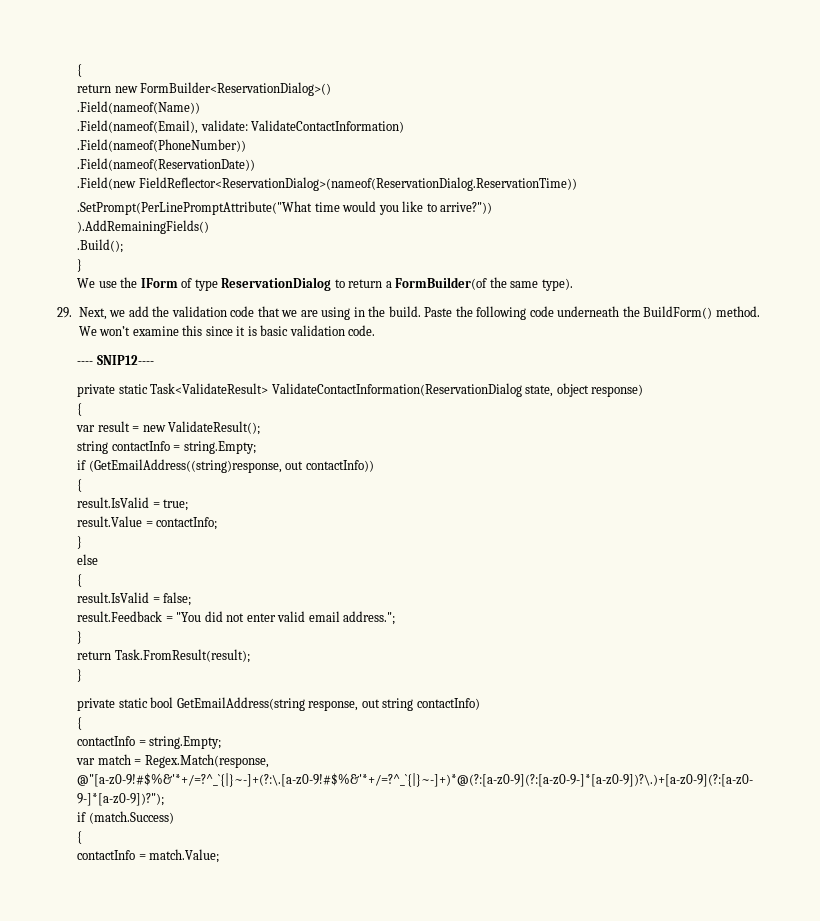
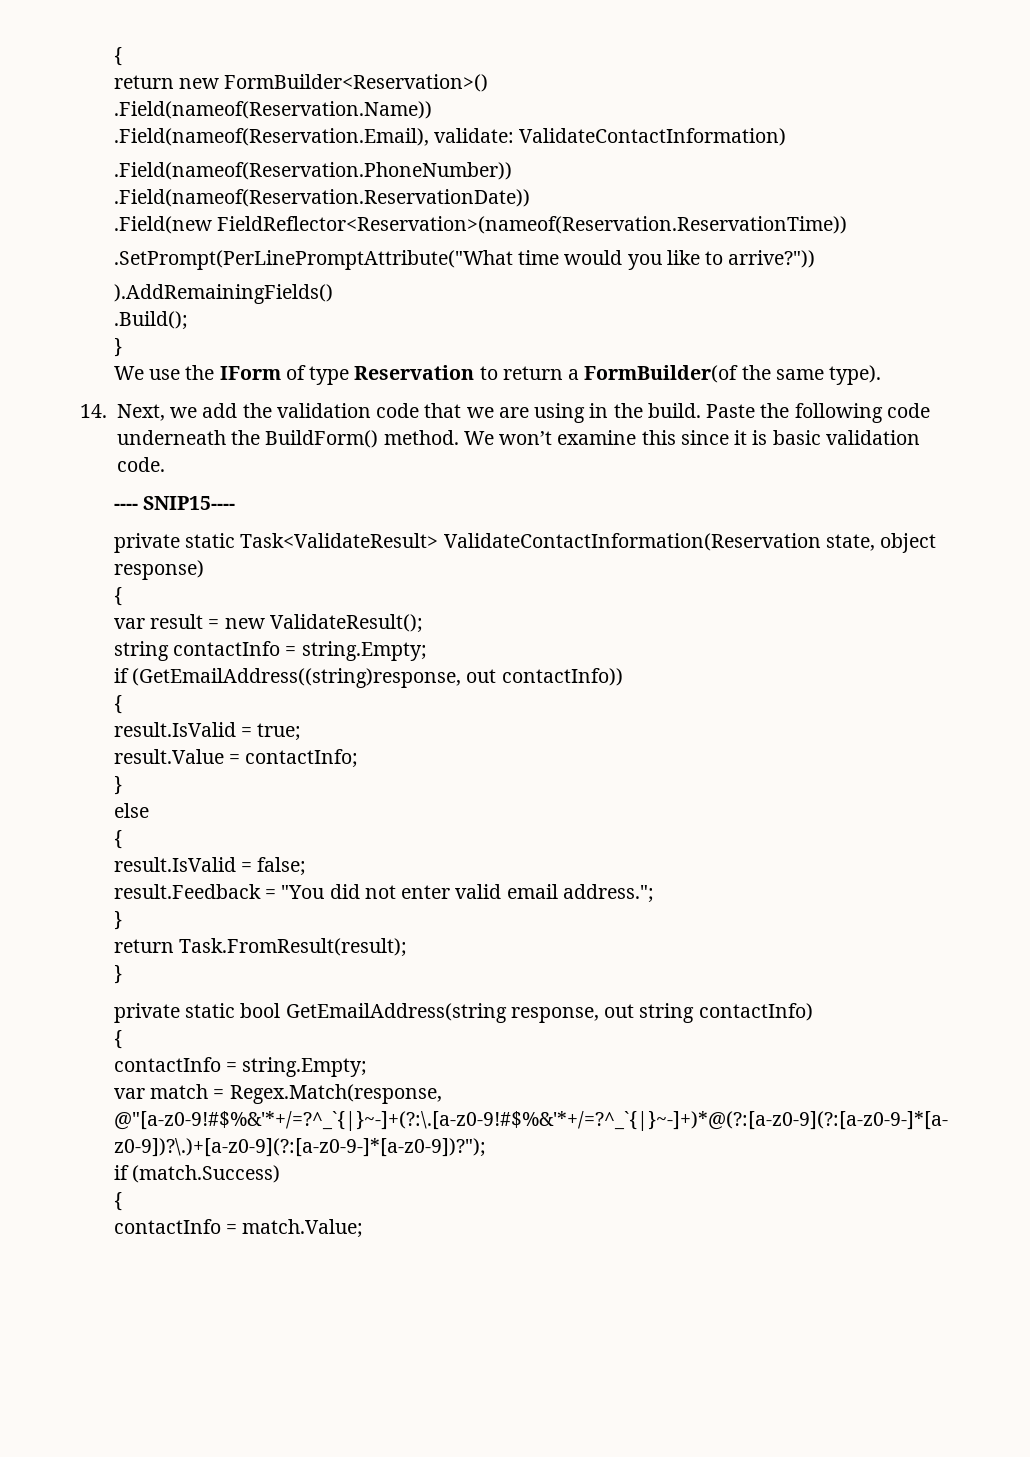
[140,82,332,96] [77,101,201,114] [77,120,199,134] FormBuilder<ReservationDialog>() // .Field(nameof(Name)) // .Field(nameof(Email), -> [224,74,489,92] [113,101,432,119] [113,128,429,146] FormBuilder<Reservation>() // .Field(nameof(Reservation.Name)) // .Field(nameof(Reservation.Email),
[77,139,247,152] [77,158,256,171] .Field(nameof(PhoneNumber)) // .Field(nameof(ReservationDate)) -> [113,162,512,180] [113,189,530,207] .Field(nameof(Reservation.PhoneNumber)) // .Field(nameof(Reservation.ReservationDate))
[138,177,577,191] FieldReflector<ReservationDialog>(nameof(ReservationDialog.ReservationTime)) -> [217,216,848,234] FieldReflector<Reservation>(nameof(Reservation.ReservationTime))
[221,277,332,291] ReservationDialog -> [354,365,475,380] Reservation
[57,307,72,318] 29. -> [80,404,107,418] 14.
[96,355,154,365] SNIP12---- -> [143,496,236,510] SNIP15----
[271,383,522,397] ValidateContactInformation(ReservationDialog -> [443,533,821,551] ValidateContactInformation(Reservation

